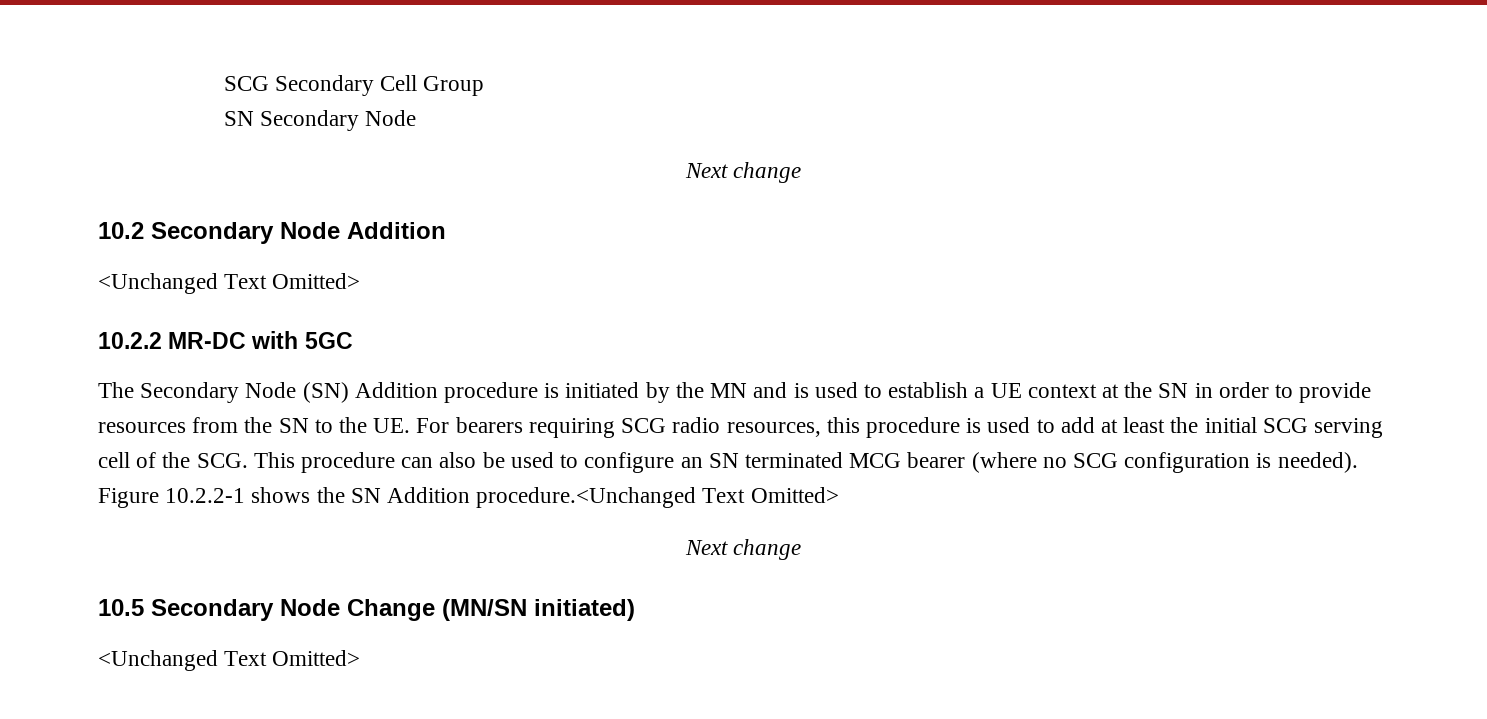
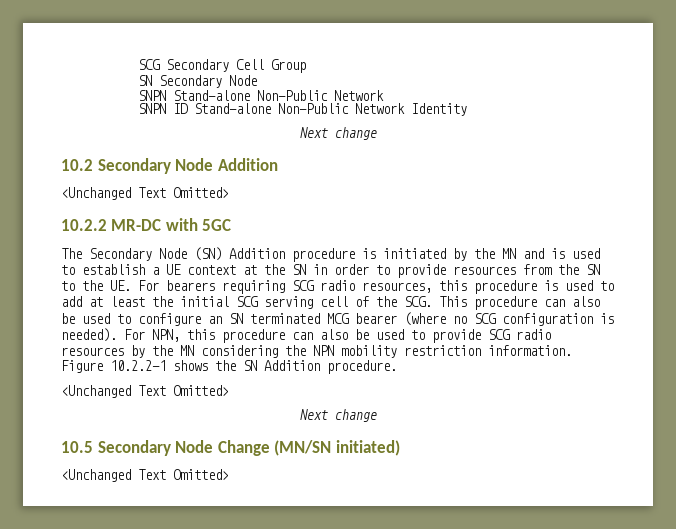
(417, 118) none -> [138,90,385,101] [138,103,468,116] // SNPN Stand-alone Non-Public Network // SNPN ID Stand-alone Non-Public Network Identity
(1358, 462) none -> [124,329,551,343] [61,345,572,358] For NPN, this procedure can also be used to provide SCG radio resources by the MN considering the NPN mobility restriction information.
[476,487,697,508] procedure.<Unchanged -> [327,360,397,374] [61,385,131,398] procedure. // <Unchanged

